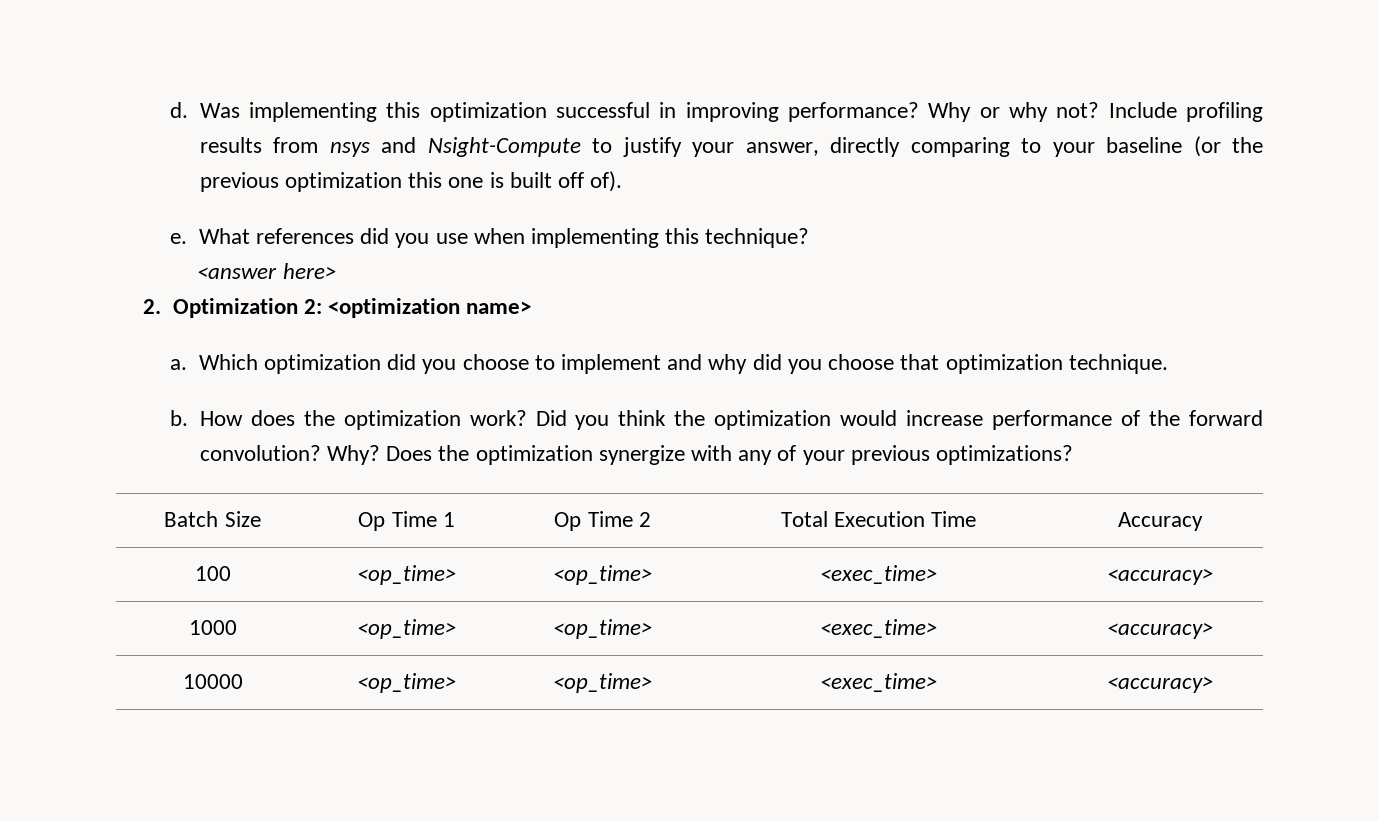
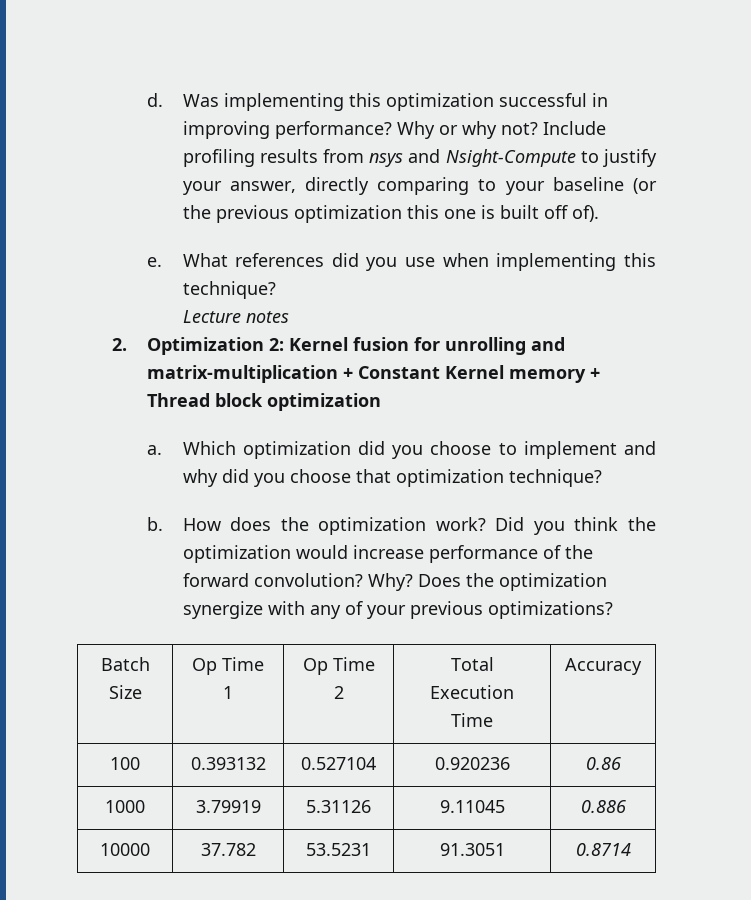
[197,263,336,279] <answer here> -> [182,310,289,323] Lecture notes
[328,298,532,318] <optimization name> -> [289,337,566,355] [147,365,601,383] [147,393,382,411] Kernel fusion for unrolling and matrix-multiplication + Constant Kernel memory + Thread block optimization
[1068,354,1168,374] technique. -> [508,469,602,487] technique?
[357,565,456,585] [553,565,652,585] [820,565,937,584] [1106,568,1213,585] [188,620,237,635] [357,619,456,639] [553,619,652,639] [820,619,937,638] [1106,622,1213,639] [182,674,243,689] [357,673,456,693] [553,673,652,693] [820,673,937,692] [1106,676,1213,693] <op_time> | <op_time> | <exec_time> | <accuracy> // 1000 | <op_time> | <op_time> | <exec_time> | <accuracy> // 10000 | <op_time> | <op_time> | <exec_time> | <accuracy> -> [190,757,266,770] [301,757,376,770] [434,757,510,770] [585,757,621,770] [105,800,145,813] [195,800,261,813] [306,800,371,813] [439,800,505,813] [580,800,626,813] [100,843,150,856] [200,843,256,856] [306,843,371,856] [439,843,505,856] [575,843,631,856] 0.393132 | 0.527104 | 0.920236 | 0.86 // 1000 | 3.79919 | 5.31126 | 9.11045 | 0.886 // 10000 | 37.782 | 53.5231 | 91.3051 | 0.8714

